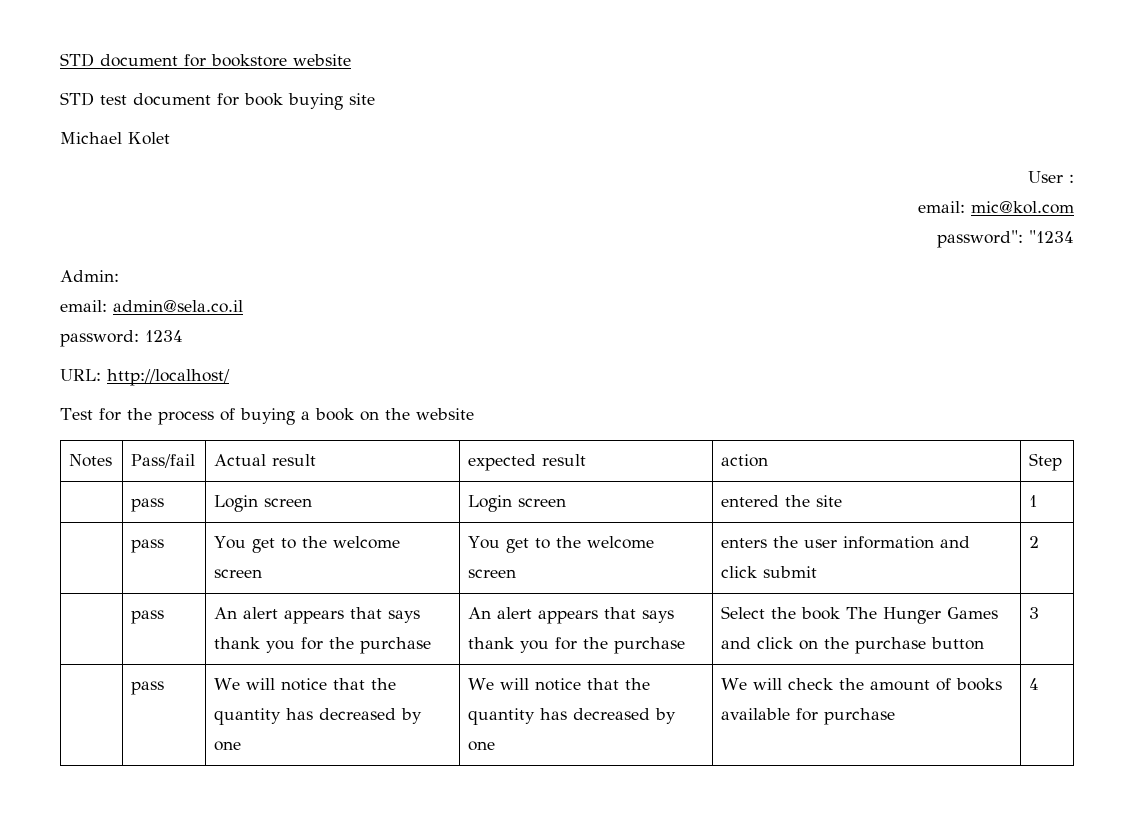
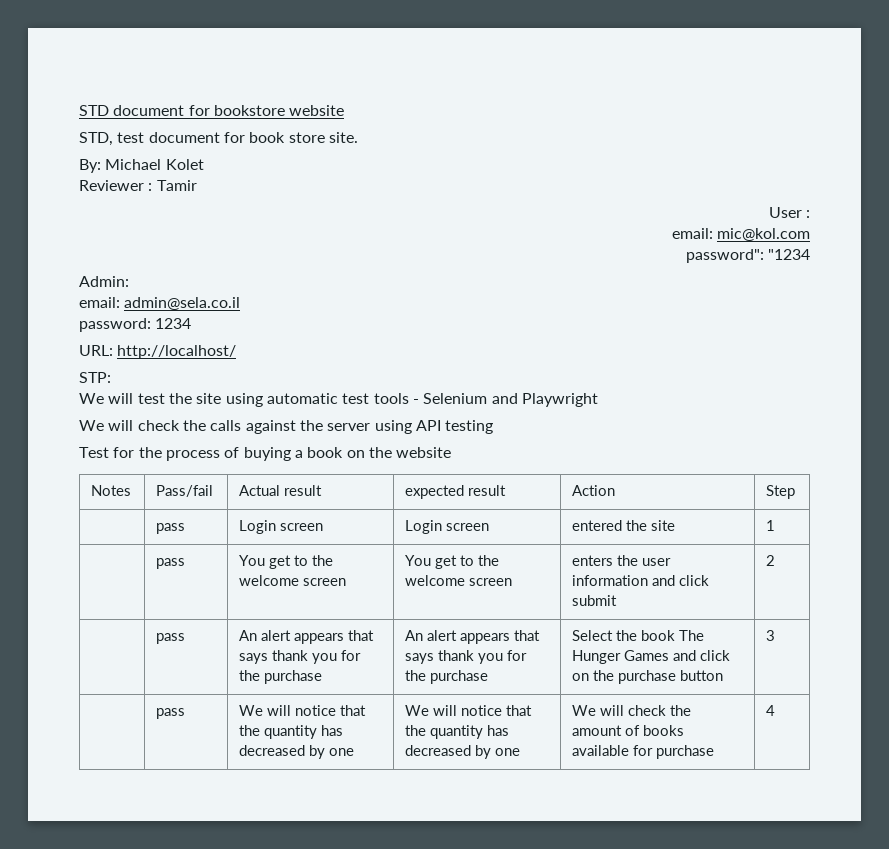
[60,92,94,106] STD -> [79,132,113,146] STD,
[288,93,375,110] buying site // -> [288,132,358,143] [79,159,101,173] store site. // By:
(170, 138) none -> [79,180,197,191] // Reviewer : Tamir
(230, 377) none -> [79,372,111,383] [79,393,598,407] [79,420,494,434] // STP: // We will test the site using automatic test tools - Selenium and Playwright // We will check the calls against the server using API testing
[721,454,769,467] action -> [572,485,616,496] Action

